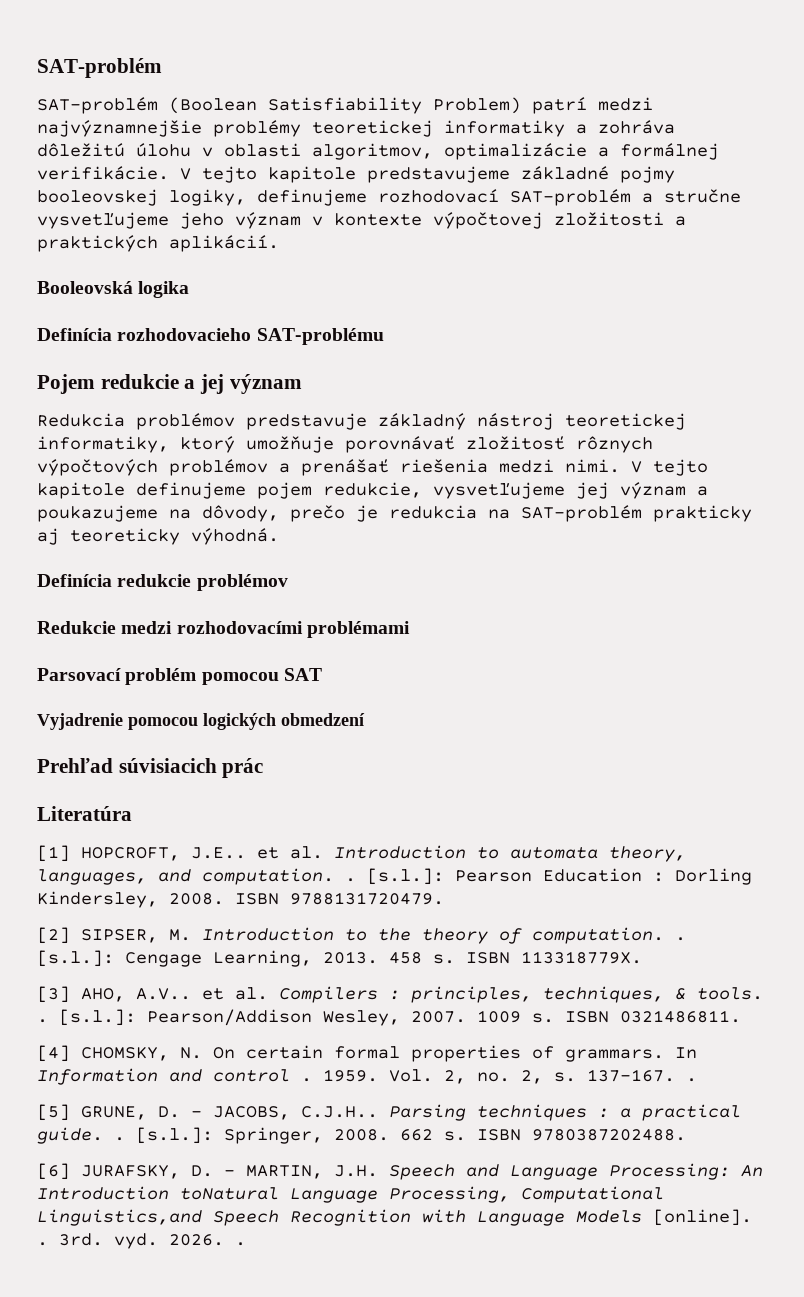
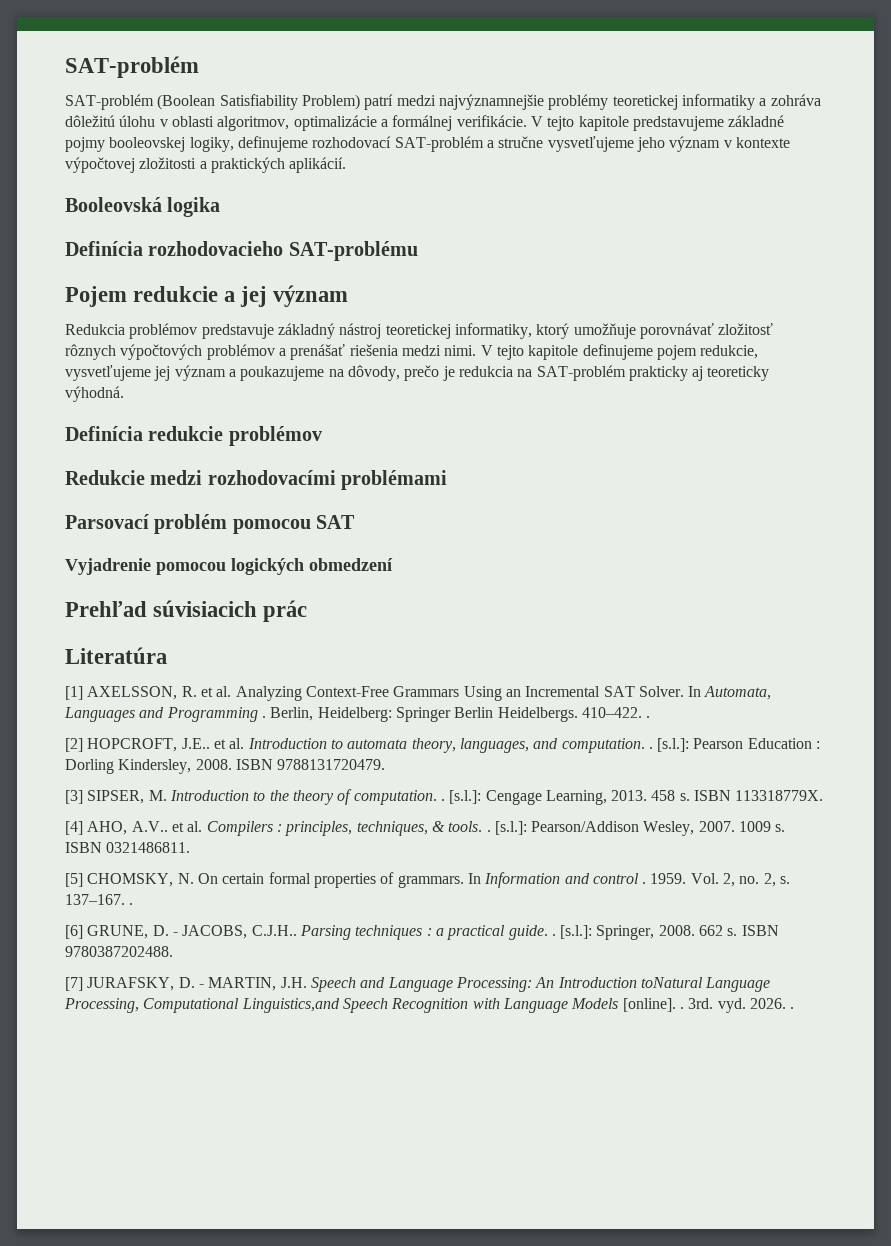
(70, 853) none -> [87,686,772,701] [64,707,651,722] [65,738,83,752] AXELSSON, R. et al. Analyzing Context-Free Grammars Using an Incremental SAT Solver. In Automata, Languages and Programming . Berlin, Heidelberg: Springer Berlin Heidelbergs. 410–422. . // [2]
[37,927,70,944] [2] -> [65,790,83,804] [3]
[37,986,70,1003] [3] -> [65,821,83,835] [4]
[37,1045,70,1062] [4] -> [65,873,83,887] [5]
[37,1104,70,1121] [5] -> [65,925,83,939] [6]
[37,1163,70,1180] [6] -> [65,977,83,991] [7]

